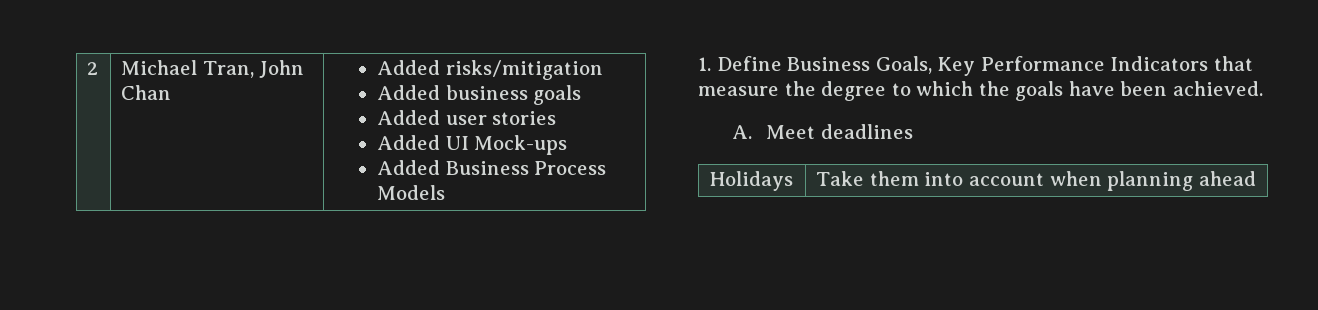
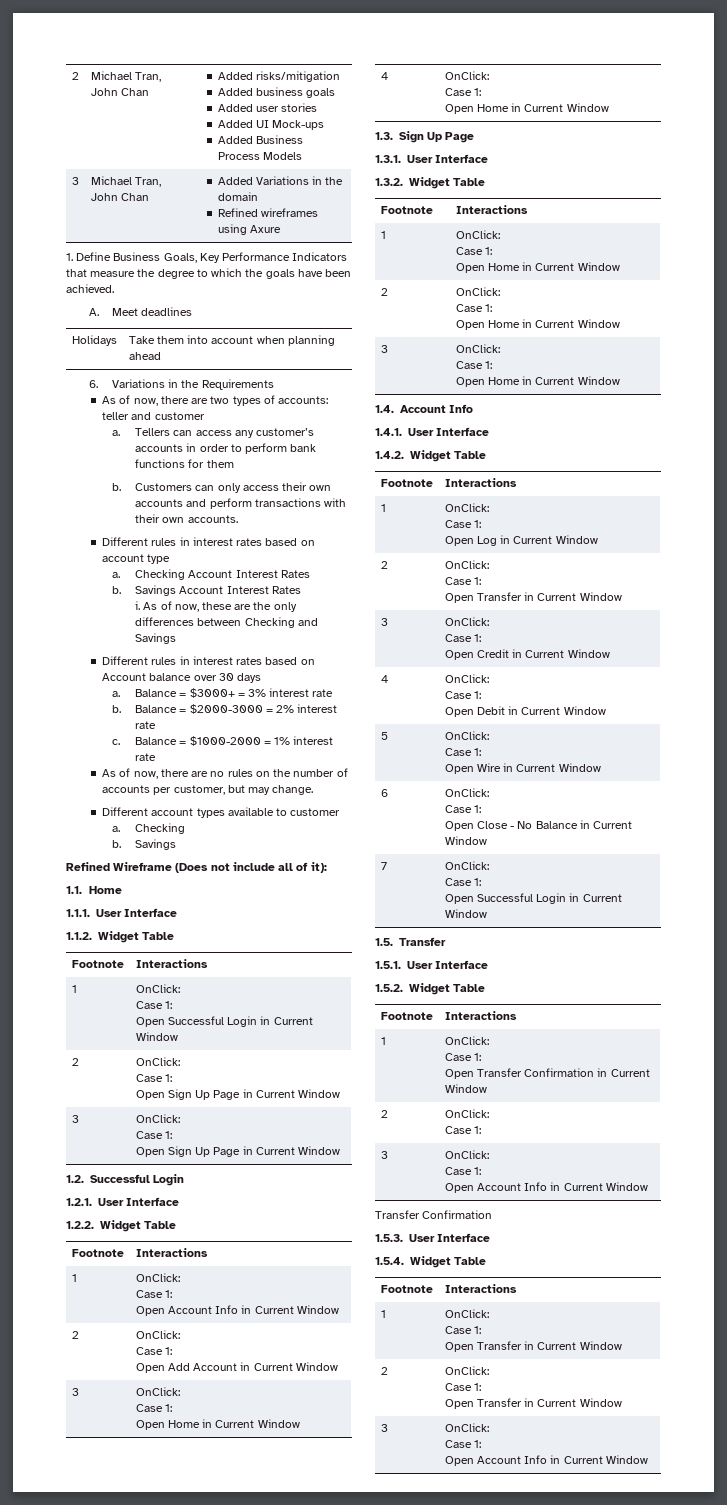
(446, 192) none -> [71,177,79,185] [90,176,161,187] [90,193,149,201] [217,176,344,185] [217,192,258,201] [217,208,318,217] [217,224,281,235] // 3 | Michael Tran, John Chan | Added Variations in the domain // Refined wireframes using Axure
(1256, 178) none -> [89,379,274,390] [102,395,329,406] [102,412,205,420] [112,428,314,438] [135,443,317,454] [135,459,234,468] [112,482,332,493] [135,498,346,509] [135,514,238,523] [102,537,315,546] [102,554,171,564] [112,569,310,580] [112,585,301,596] [135,601,297,612] [135,617,318,628] [135,633,177,644] [102,656,315,665] [102,673,262,683] [112,688,334,698] [112,704,338,714] [135,721,157,729] [112,736,334,746] [135,753,157,761] [102,768,348,779] [102,785,314,795] [102,807,341,818] [112,823,186,834] [112,839,177,850] [66,862,327,873] [66,886,123,894] [66,908,178,917] [66,931,175,943] [71,960,124,968] [135,959,208,968] [71,985,77,993] [135,984,180,993] [135,1001,172,1009] [135,1016,313,1027] [135,1032,178,1041] [71,1058,79,1066] [135,1057,180,1066] [135,1074,172,1082] [135,1089,341,1100] [71,1115,79,1123] [135,1114,180,1123] [135,1131,172,1139] [135,1146,341,1157] [66,1174,185,1186] [66,1197,180,1206] [66,1220,177,1232] [71,1249,124,1257] [135,1248,208,1257] [71,1274,77,1282] [135,1273,180,1282] [135,1290,172,1298] [135,1305,339,1316] [71,1331,79,1339] [135,1330,180,1339] [135,1347,172,1355] [135,1362,338,1373] [71,1388,79,1396] [135,1387,180,1396] [135,1404,172,1412] [135,1419,300,1430] [380,72,388,80] [444,71,489,80] [444,88,481,96] [444,103,609,114] [375,131,475,143] [375,154,489,163] [375,177,486,189] [380,206,433,214] [455,205,528,214] [380,231,386,239] [455,230,500,239] [455,247,492,255] [455,262,620,273] [380,288,388,296] [455,287,500,296] [455,304,492,312] [455,319,620,330] [380,345,388,353] [455,344,500,353] [455,361,492,369] [455,376,620,387] [375,404,474,413] [375,427,490,436] [375,450,487,462] [380,479,433,487] [444,478,517,487] [380,504,386,512] [444,503,489,512] [444,520,481,528] [444,535,598,546] [380,561,388,569] [444,560,489,569] [444,577,481,585] [444,592,622,603] [380,618,388,626] [444,617,489,626] [444,634,481,642] [444,649,610,660] [380,675,388,683] [444,674,489,683] [444,691,481,699] [444,706,606,717] [380,732,388,740] [444,731,489,740] [444,748,481,756] [444,763,601,774] [380,789,388,797] [444,788,489,797] [444,805,481,813] [444,820,633,831] [444,836,487,845] [380,862,387,870] [444,861,489,870] [444,878,481,886] [444,893,622,904] [444,909,487,918] [375,937,446,946] [375,960,489,969] [375,983,486,995] [380,1012,433,1020] [444,1011,517,1020] [380,1037,386,1045] [444,1036,489,1045] [444,1053,481,1061] [444,1068,650,1079] [444,1084,487,1093] [380,1110,388,1118] [444,1109,489,1118] [444,1126,481,1134] [380,1151,388,1159] [444,1150,489,1159] [444,1167,481,1175] [444,1182,648,1193] [375,1210,493,1219] [375,1233,491,1242] [375,1256,487,1268] [380,1285,433,1293] [444,1284,517,1293] [380,1310,386,1318] [444,1309,489,1318] [444,1326,481,1334] [444,1341,622,1352] [380,1367,388,1375] [444,1366,489,1375] [444,1383,481,1391] [444,1398,622,1409] [380,1424,388,1432] [444,1423,489,1432] [444,1440,481,1448] [444,1455,648,1466] // 6. Variations in the Requirements // As of now, there are two types of accounts: teller and customer // a. Tellers can access any customer’s accounts in order to perform bank functions for them // b. Customers can only access their own accounts and perform transactions with their own accounts. // Different rules in interest rates based on account type // a. Checking Account Interest Rates // b. Savings Account Interest Rates // i. As of now, these are the only differences between Checking and Savings // Different rules in interest rates based on Account balance over 30 days // a. Balance = $3000+ = 3% interest rate // b. Balance = $2000-3000 = 2% interest rate // c. Balance = $1000-2000 = 1% interest rate // As of now, there are no rules on the number of accounts per customer, but may change. // Different account types available to customer // a. Checking // b. Savings // Refined Wireframe (Does not include all of it): // 1.1. Home // 1.1.1. User Interface // 1.1.2. Widget Table // Footnote | Interactions // 1 | OnClick: // Case 1: // Open Successful Login in Current Window // 2 | OnClick: // Case 1: // Open Sign Up Page in Current Window // 3 | OnClick: // Case 1: // Open Sign Up Page in Current Window // 1.2. Successful Login // 1.2.1. User Interface // 1.2.2. Widget Table // Footnote | Interactions // 1 | OnClick: // Case 1: // Open Account Info in Current Window // 2 | OnClick: // Case 1: // Open Add Account in Current Window // 3 | OnClick: // Case 1: // Open Home in Current Window // 4 | OnClick: // Case 1: // Open Home in Current Window // 1.3. Sign Up Page // 1.3.1. User Interface // 1.3.2. Widget Table // Footnote | Interactions // 1 | OnClick: // Case 1: // Open Home in Current Window // 2 | OnClick: // Case 1: // Open Home in Current Window // 3 | OnClick: // Case 1: // Open Home in Current Window // 1.4. Account Info // 1.4.1. User Interface // 1.4.2. Widget Table // Footnote | Interactions // 1 | OnClick: // Case 1: // Open Log in Current Window // 2 | OnClick: // Case 1: // Open Transfer in Current Window // 3 | OnClick: // Case 1: // Open Credit in Current Window // 4 | OnClick: // Case 1: // Open Debit in Current Window // 5 | OnClick: // Case 1: // Open Wire in Current Window // 6 | OnClick: // Case 1: // Open Close - No Balance in Current Window // 7 | OnClick: // Case 1: // Open Successful Login in Current Window // 1.5. Transfer // 1.5.1. User Interface // 1.5.2. Widget Table // Footnote | Interactions // 1 | OnClick: // Case 1: // Open Transfer Confirmation in Current Window // 2 | OnClick: // Case 1: // 3 | OnClick: // Case 1: // Open Account Info in Current Window // Transfer Confirmation // 1.5.3. User Interface // 1.5.4. Widget Table // Footnote | Interactions // 1 | OnClick: // Case 1: // Open Transfer in Current Window // 2 | OnClick: // Case 1: // Open Transfer in Current Window // 3 | OnClick: // Case 1: // Open Account Info in Current Window

